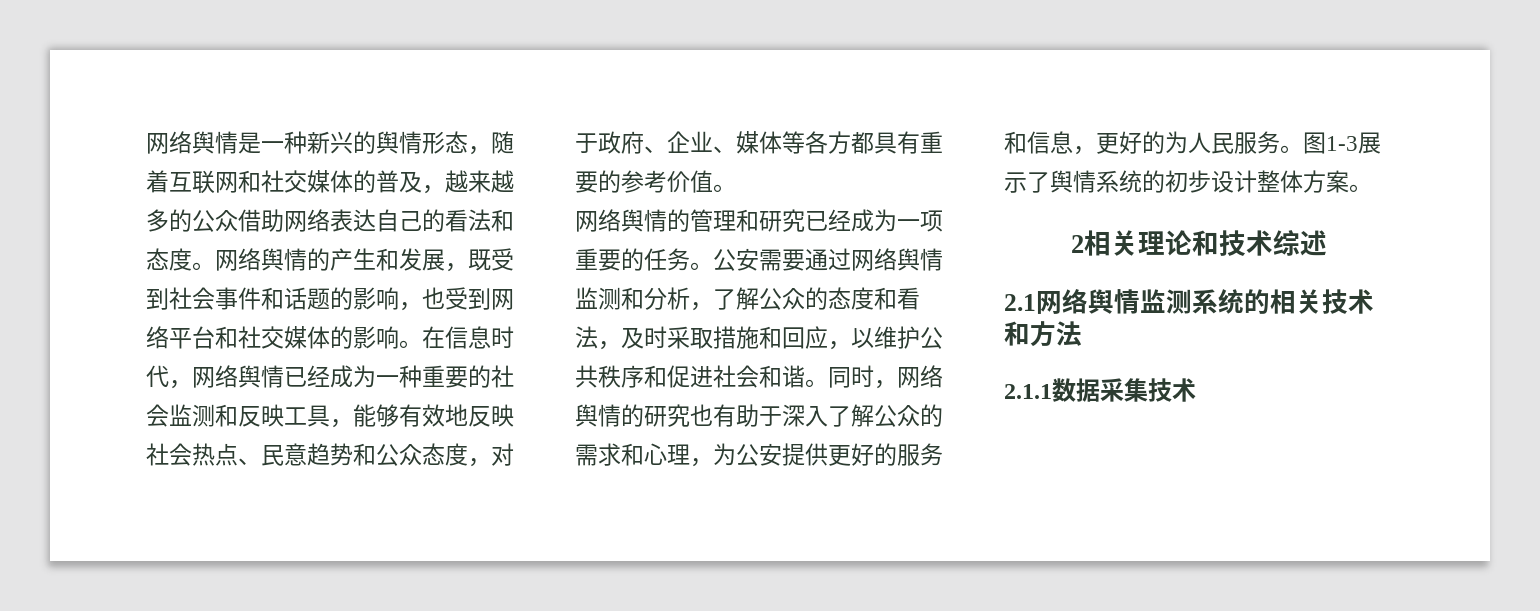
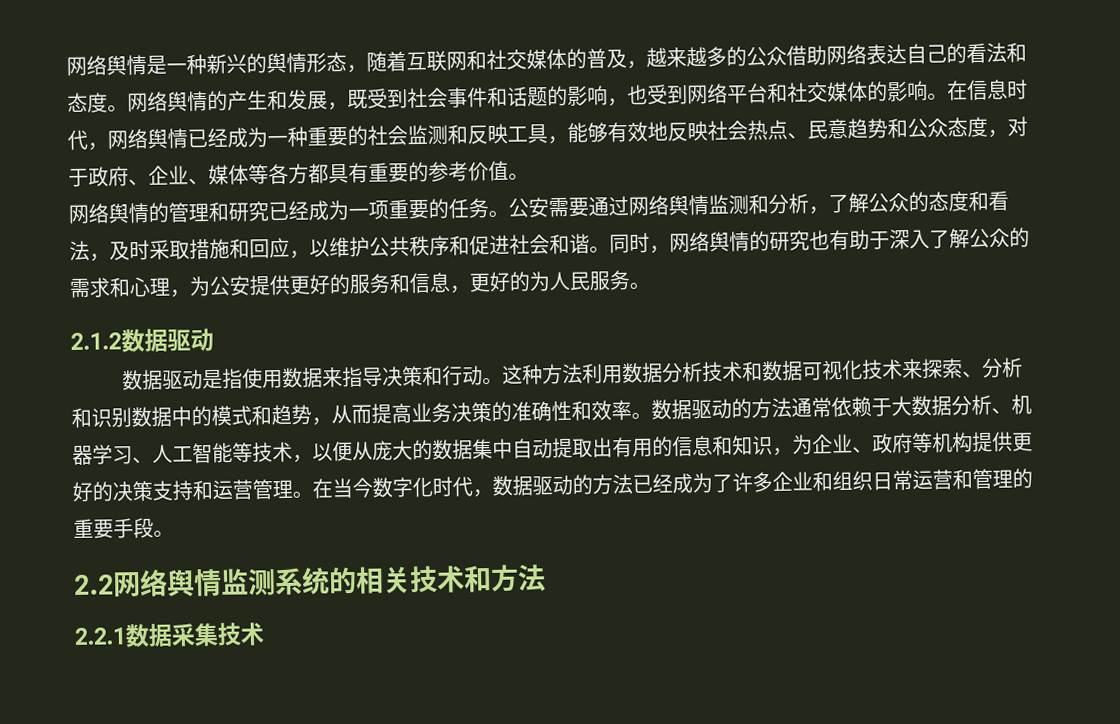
[1303,132,1381,154] [1004,170,1372,193] [1071,230,1327,256] [1004,294,1036,311] 图1-3展示了舆情系统的初步设计整体方案。 // 2相关理论和技术综述 // 2.1 -> [70,327,214,353] [121,357,1023,391] [71,394,1032,428] [72,431,1033,465] [72,468,1033,502] [73,517,174,539] [73,574,114,595] // 2.1.2数据驱动 // 数据驱动是指使用数据来指导决策和行动。这种方法利用数据分析技术和数据可视化技术来探索、分析和识别数据中的模式和趋势，从而提高业务决策的准确性和效率。数据驱动的方法通常依赖于大数据分析、机器学习、人工智能等技术，以便从庞大的数据集中自动提取出有用的信息和知识，为企业、政府等机构提供更好的决策支持和运营管理。在当今数字化时代，数据驱动的方法已经成为了许多企业和组织日常运营和管理的重要手段。 // 2.2
[1004,384,1052,399] 2.1.1 -> [74,627,126,645] 2.2.1

